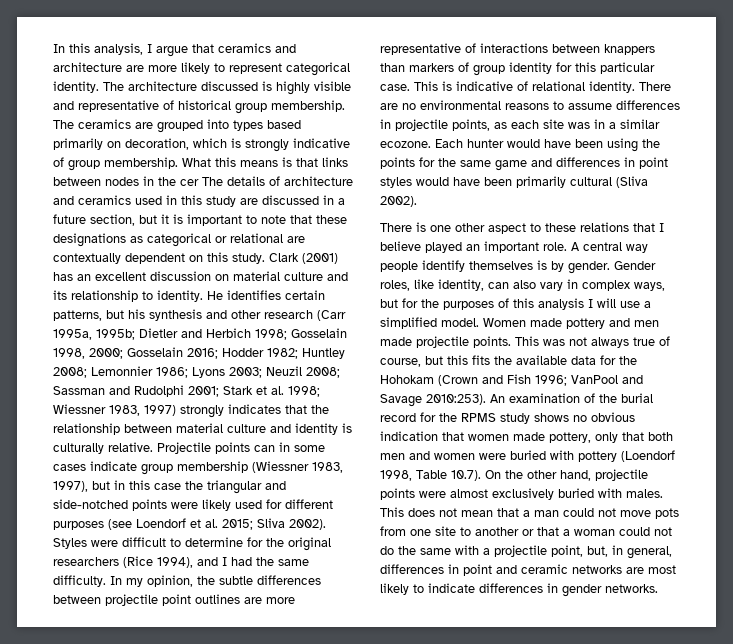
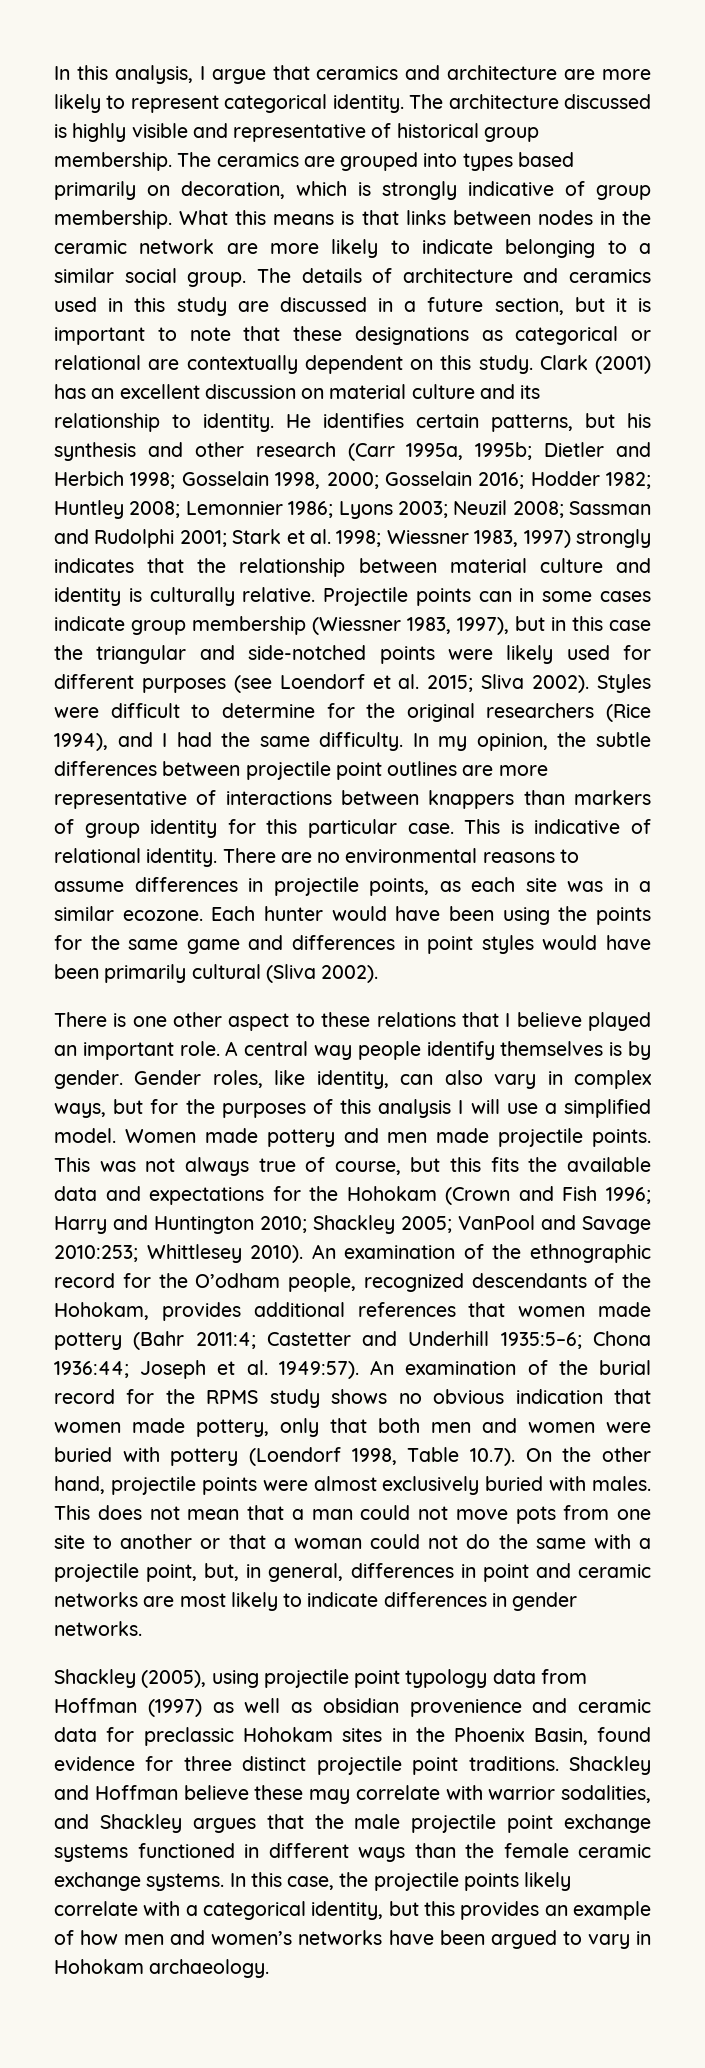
[180,179,199,186] cer -> [54,239,651,258] [54,268,247,287] ceramic network are more likely to indicate belonging to a similar social group.
(596, 360) none -> [105,1186,265,1205] and expectations
[571,375,643,384] [380,394,486,407] VanPool and Savage 2010:253). -> [54,1215,651,1234] [54,1244,651,1263] [54,1273,651,1292] [54,1302,651,1321] [54,1331,651,1350] [54,1360,359,1379] Harry and Huntington 2010; Shackley 2005; VanPool and Savage 2010:253; Whittlesey 2010). An examination of the ethnographic record for the O’odham people, recognized descendants of the Hohokam, provides additional references that women made pottery (Bahr 2011:4; Castetter and Underhill 1935:5–6; Chona 1936:44; Joseph et al. 1949:57).
(658, 588) none -> [54,1669,587,1688] [54,1698,651,1717] [54,1727,651,1746] [54,1756,651,1775] [54,1785,651,1804] [54,1814,651,1833] [54,1843,651,1862] [54,1872,572,1891] [54,1901,651,1920] [54,1930,652,1949] [54,1959,270,1978] // Shackley (2005), using projectile point typology data from Hoffman (1997) as well as obsidian provenience and ceramic data for preclassic Hohokam sites in the Phoenix Basin, found evidence for three distinct projectile point traditions. Shackley and Hoffman believe these may correlate with warrior sodalities, and Shackley argues that the male projectile point exchange systems functioned in different ways than the female ceramic exchange systems. In this case, the projectile points likely correlate with a categorical identity, but this provides an example of how men and women’s networks have been argued to vary in Hohokam archaeology.

